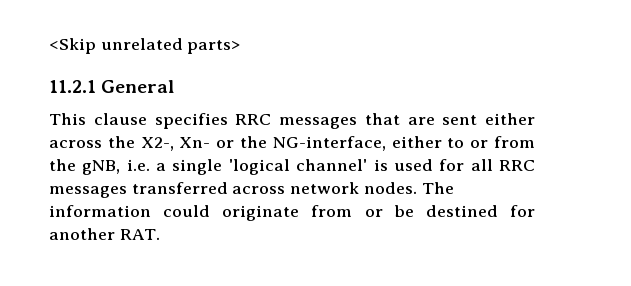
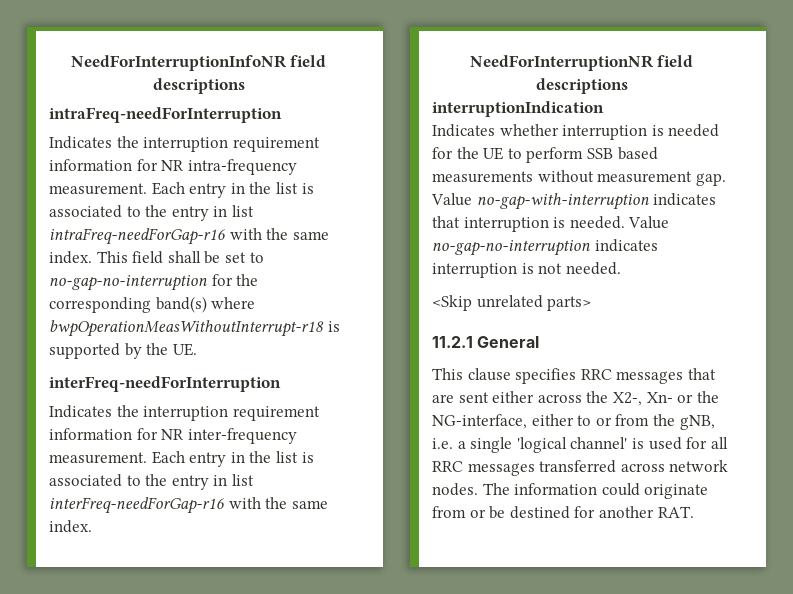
(49, 46) none -> [70,55,327,71] [152,78,245,94] [49,107,282,123] [49,136,320,152] [49,159,297,175] [49,182,314,198] [49,205,254,221] [49,228,329,245] [49,251,264,264] [49,274,259,291] [49,296,256,313] [49,320,340,337] [49,343,197,359] [49,376,281,392] [49,405,320,421] [49,428,297,444] [49,451,314,467] [49,474,254,490] [49,497,328,514] [49,520,92,533] [469,55,694,71] [535,78,628,94] [432,101,604,117] [432,124,720,140] [432,147,658,163] [432,170,726,186] [431,193,717,210] [432,216,670,232] [432,239,658,256] [432,262,621,278] NeedForInterruptionInfoNR field descriptions // intraFreq-needForInterruption // Indicates the interruption requirement information for NR intra-frequency measurement. Each entry in the list is associated to the entry in list intraFreq-needForGap-r16 with the same index. This field shall be set to no-gap-no-interruption for the corresponding band(s) where bwpOperationMeasWithoutInterrupt-r18 is supported by the UE. // interFreq-needForInterruption // Indicates the interruption requirement information for NR inter-frequency measurement. Each entry in the list is associated to the entry in list interFreq-needForGap-r16 with the same index. // NeedForInterruptionNR field descriptions // interruptionIndication // Indicates whether interruption is needed for the UE to perform SSB based measurements without measurement gap. Value no-gap-with-interruption indicates that interruption is needed. Value no-gap-no-interruption indicates interruption is not needed. //

